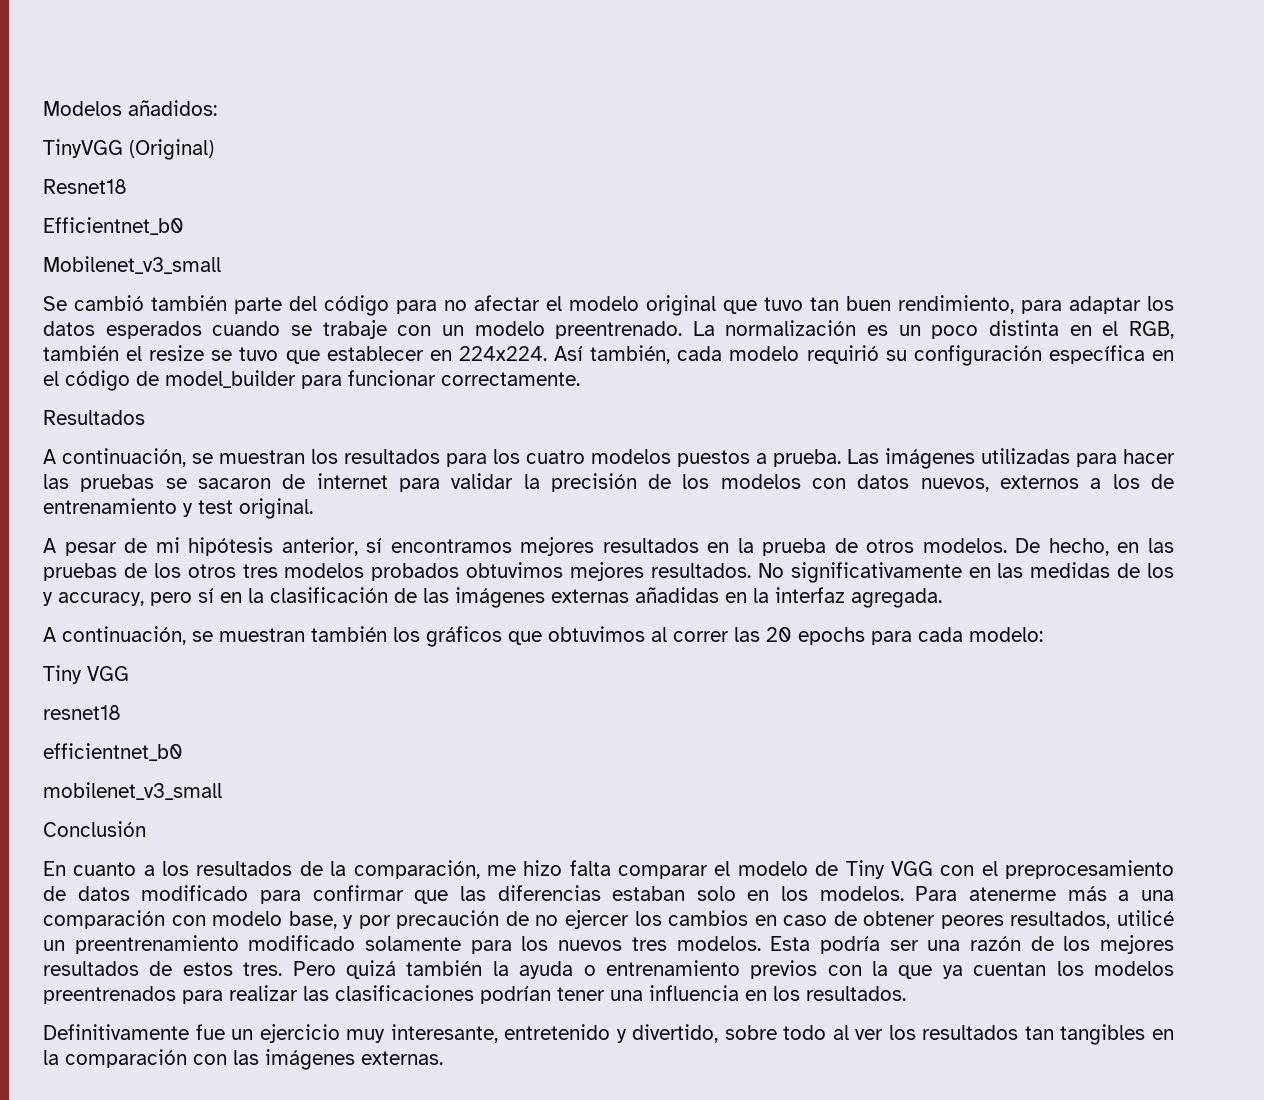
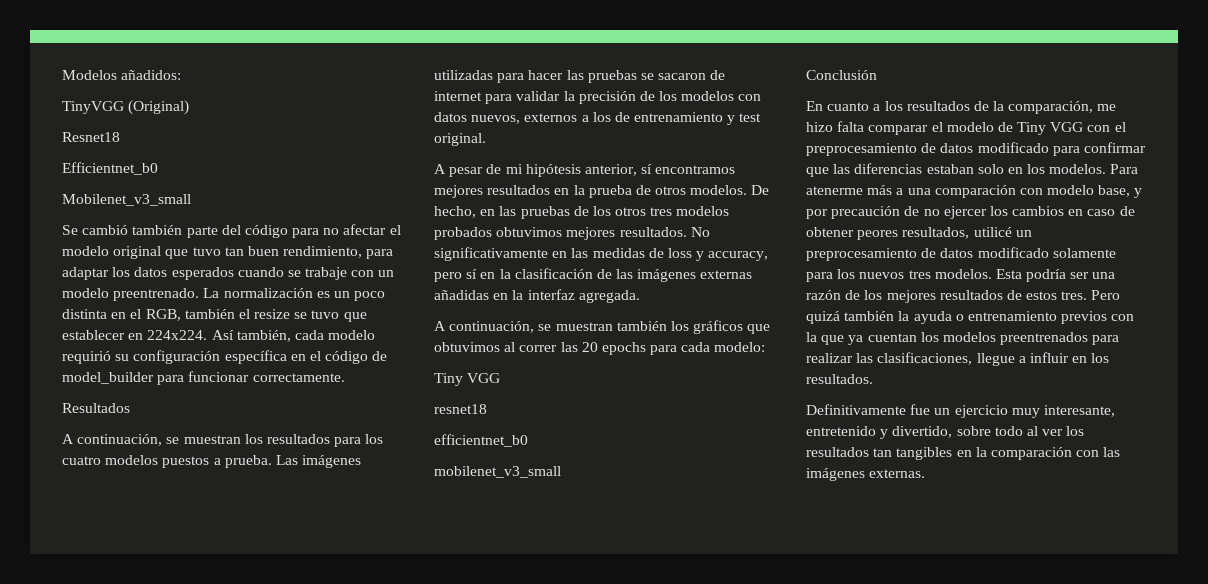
[1147,563,1174,578] los -> [667,248,692,258] loss
[74,935,239,954] preentrenamiento -> [806,248,974,261] preprocesamiento de datos
[335,985,739,1004] clasificaciones podrían tener una influencia -> [877,352,1069,366] clasificaciones, llegue a influir

